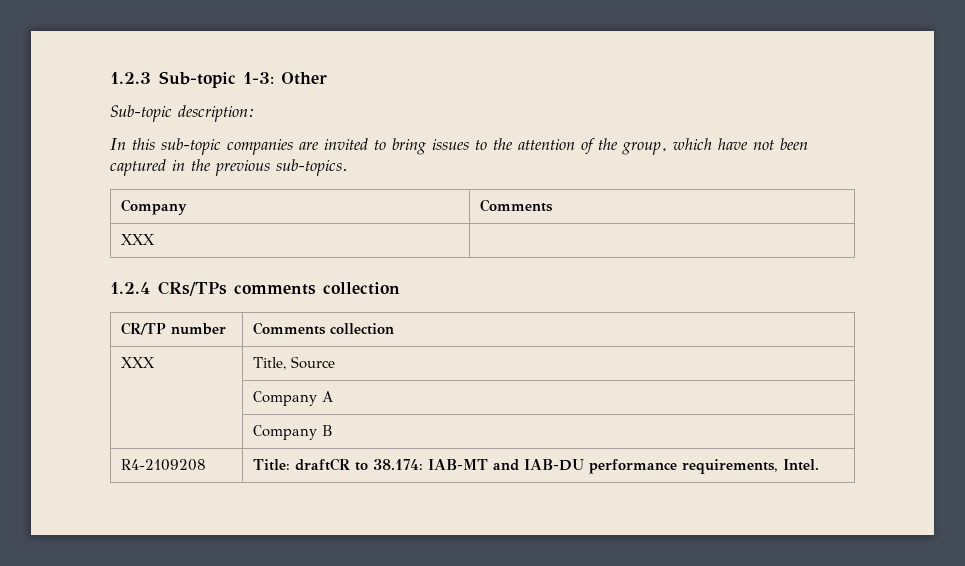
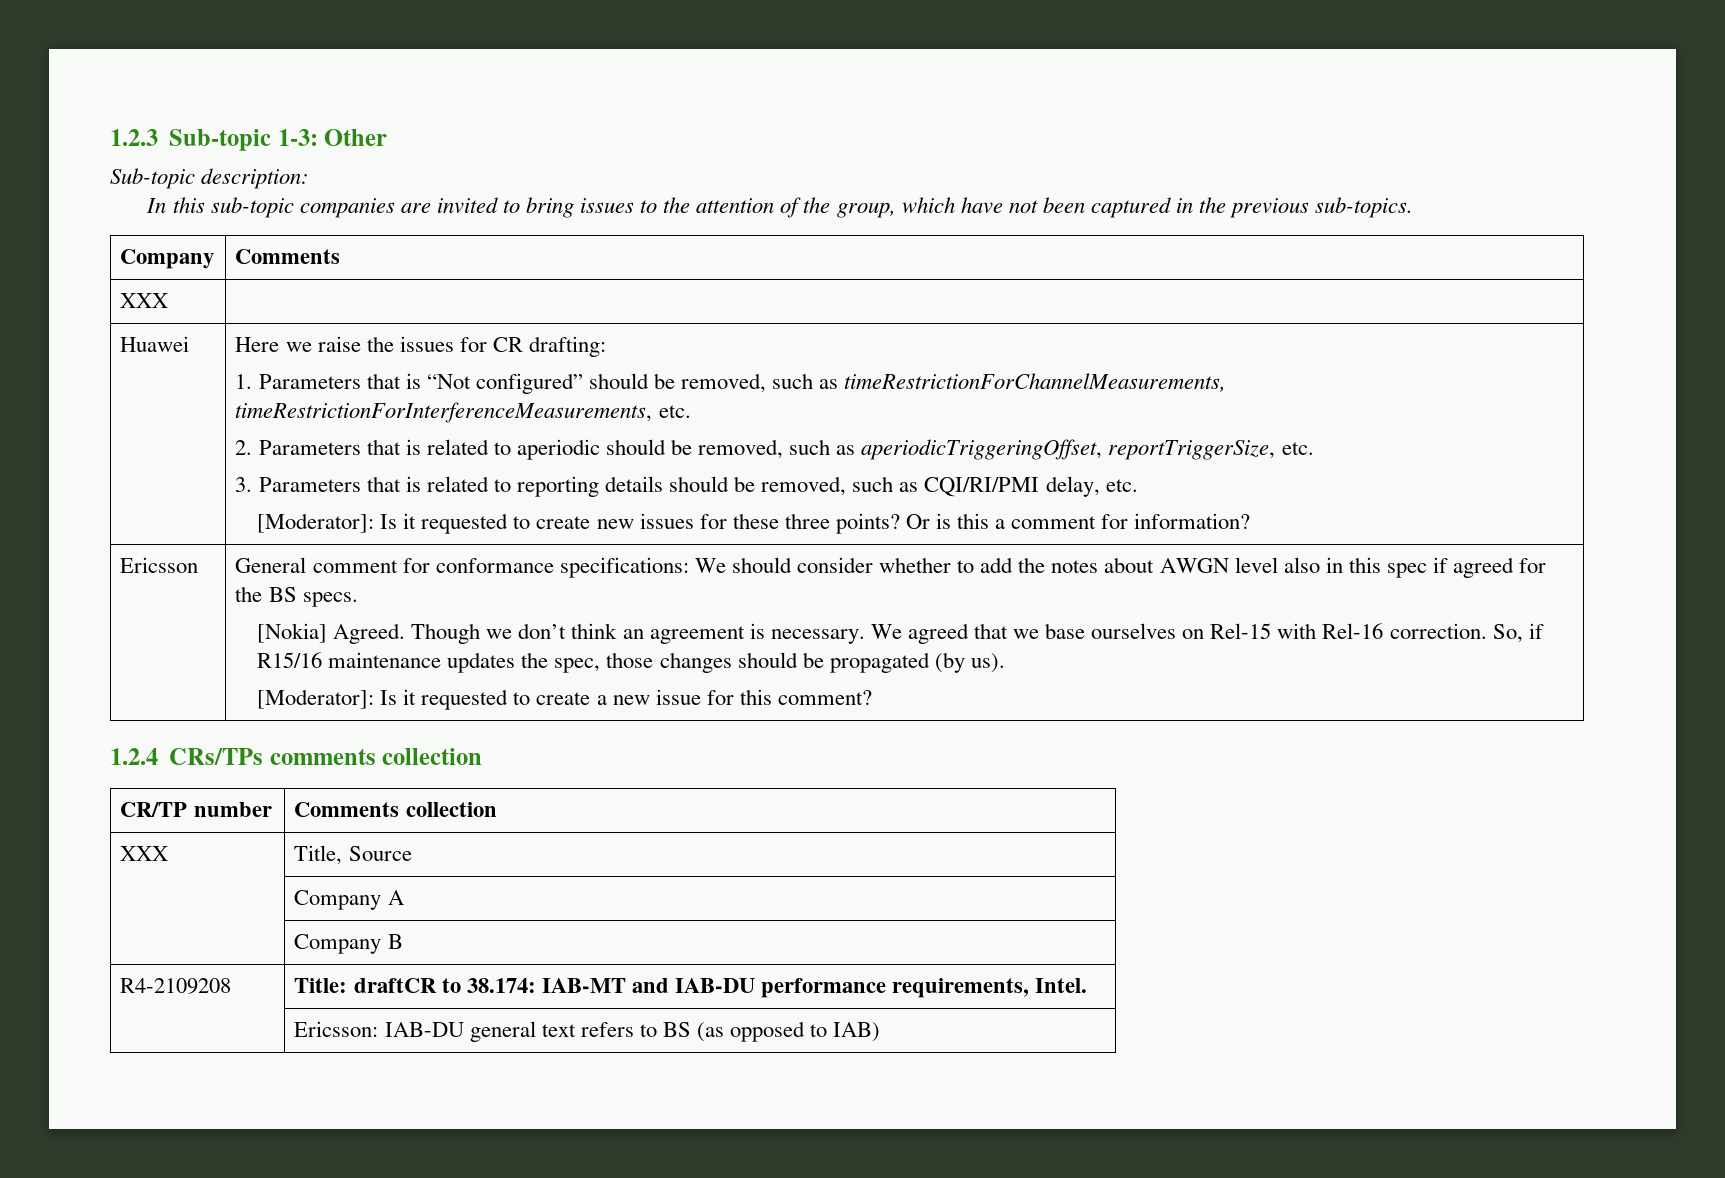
(155, 239) none -> [120,336,190,352] [235,336,607,357] [235,373,1227,394] [235,402,691,423] [235,439,1314,460] [235,476,1138,497] [257,513,1251,534] [120,557,199,573] [235,557,1547,578] [235,586,358,607] [257,623,1544,644] [257,652,1005,673] [257,689,872,710] // Huawei | Here we raise the issues for CR drafting: // 1. Parameters that is “Not configured” should be removed, such as timeRestrictionForChannelMeasurements, timeRestrictionForInterferenceMeasurements, etc. // 2. Parameters that is related to aperiodic should be removed, such as aperiodicTriggeringOffset, reportTriggerSize, etc. // 3. Parameters that is related to reporting details should be removed, such as CQI/RI/PMI delay, etc. // [Moderator]: Is it requested to create new issues for these three points? Or is this a comment for information? // Ericsson | General comment for conformance specifications: We should consider whether to add the notes about AWGN level also in this spec if agreed for the BS specs. // [Nokia] Agreed. Though we don’t think an agreement is necessary. We agreed that we base ourselves on Rel-15 with Rel-16 correction. So, if R15/16 maintenance updates the spec, those changes should be propagated (by us). // [Moderator]: Is it requested to create a new issue for this comment?
(819, 465) none -> [294,1021,881,1042] // | Ericsson: IAB-DU general text refers to BS (as opposed to IAB)

